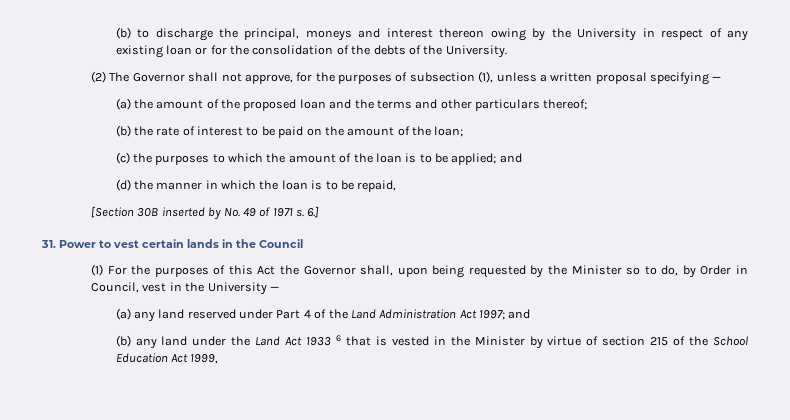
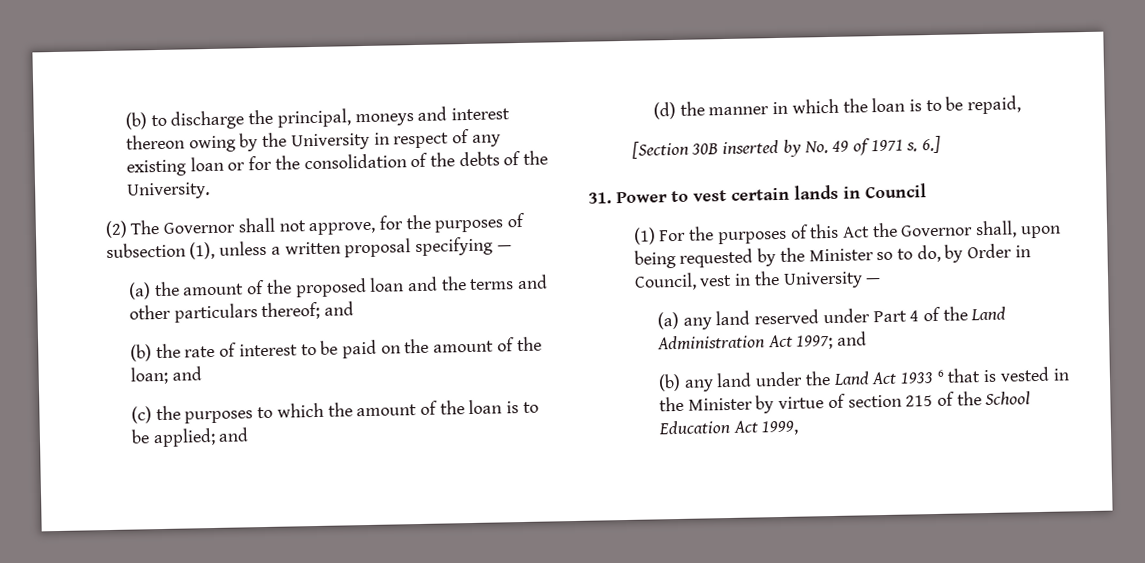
(588, 104) none -> [324,301,355,316] and
(464, 131) none -> [171,366,202,381] and
[236,239,256,248] the -> (861, 192) none

